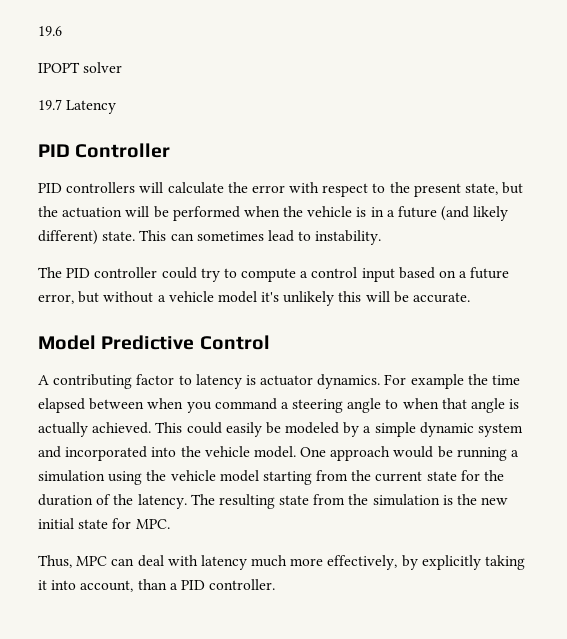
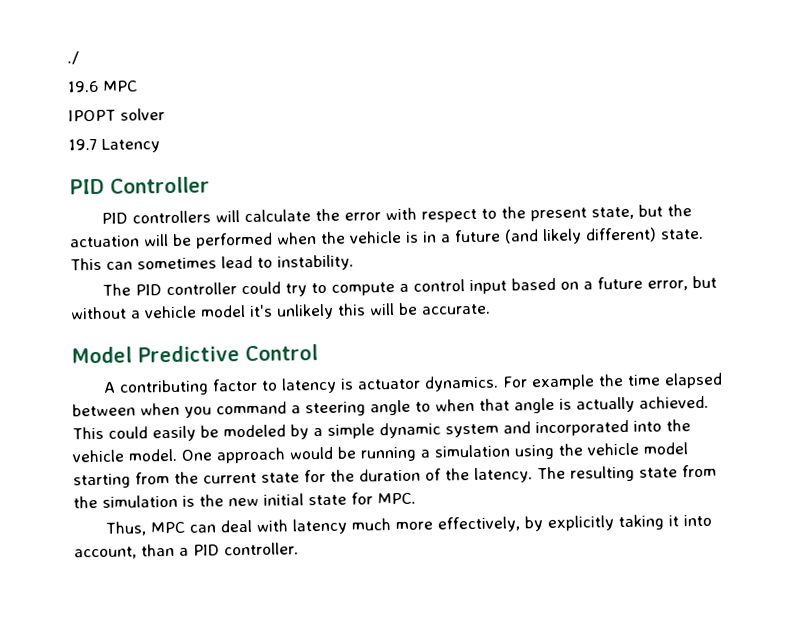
(38, 31) none -> [67,51,79,65] ./ //
(62, 31) none -> [102,80,138,92] MPC

